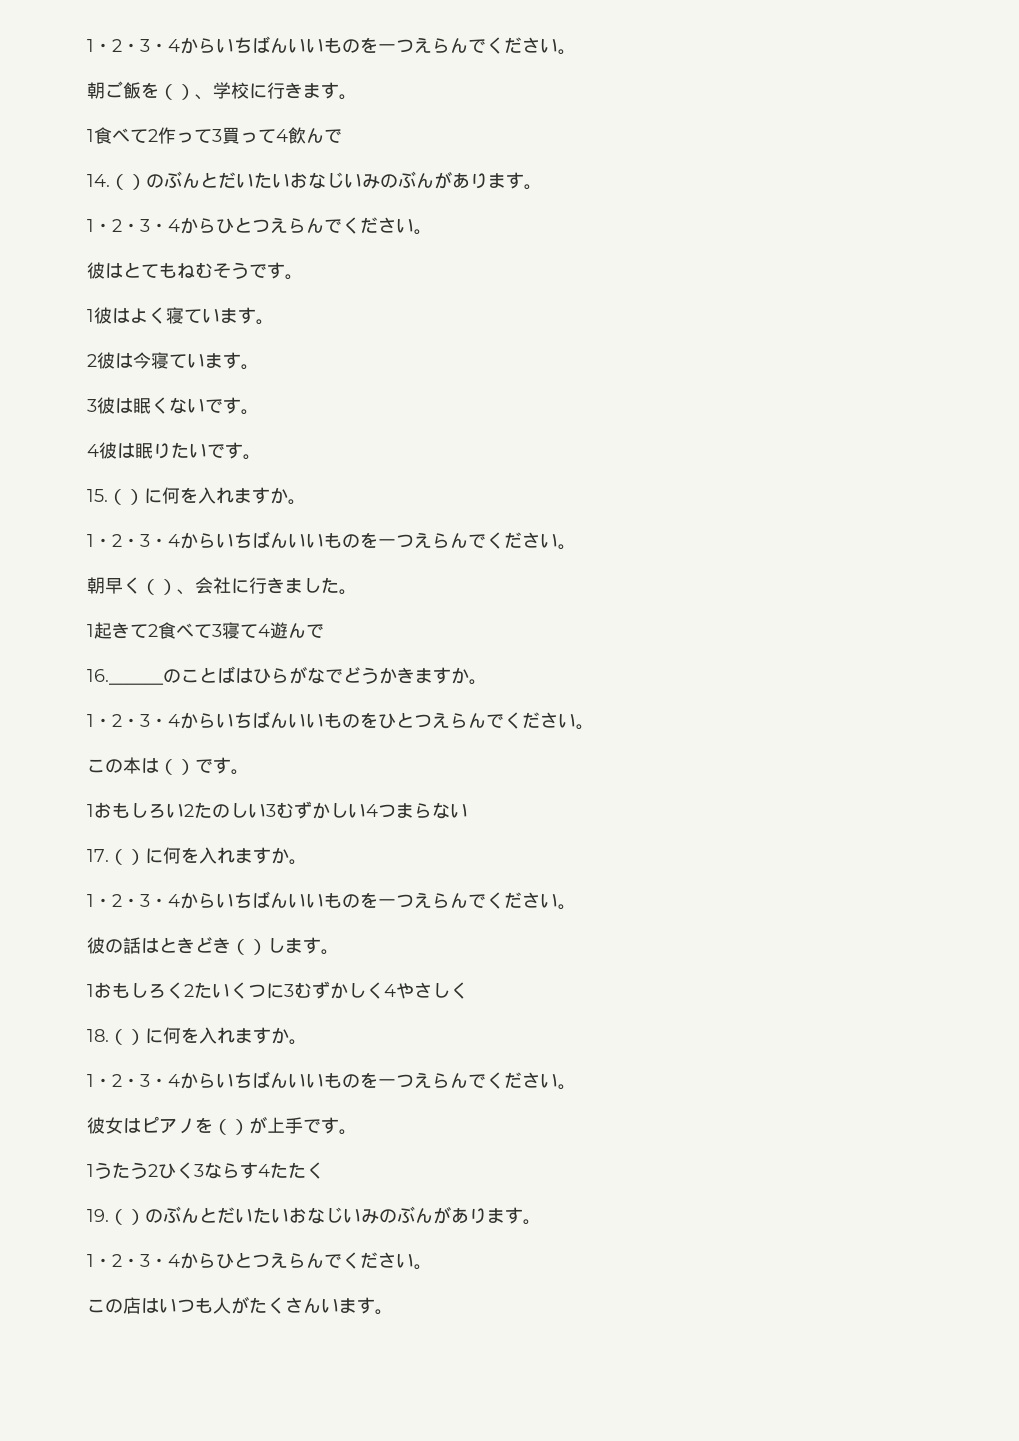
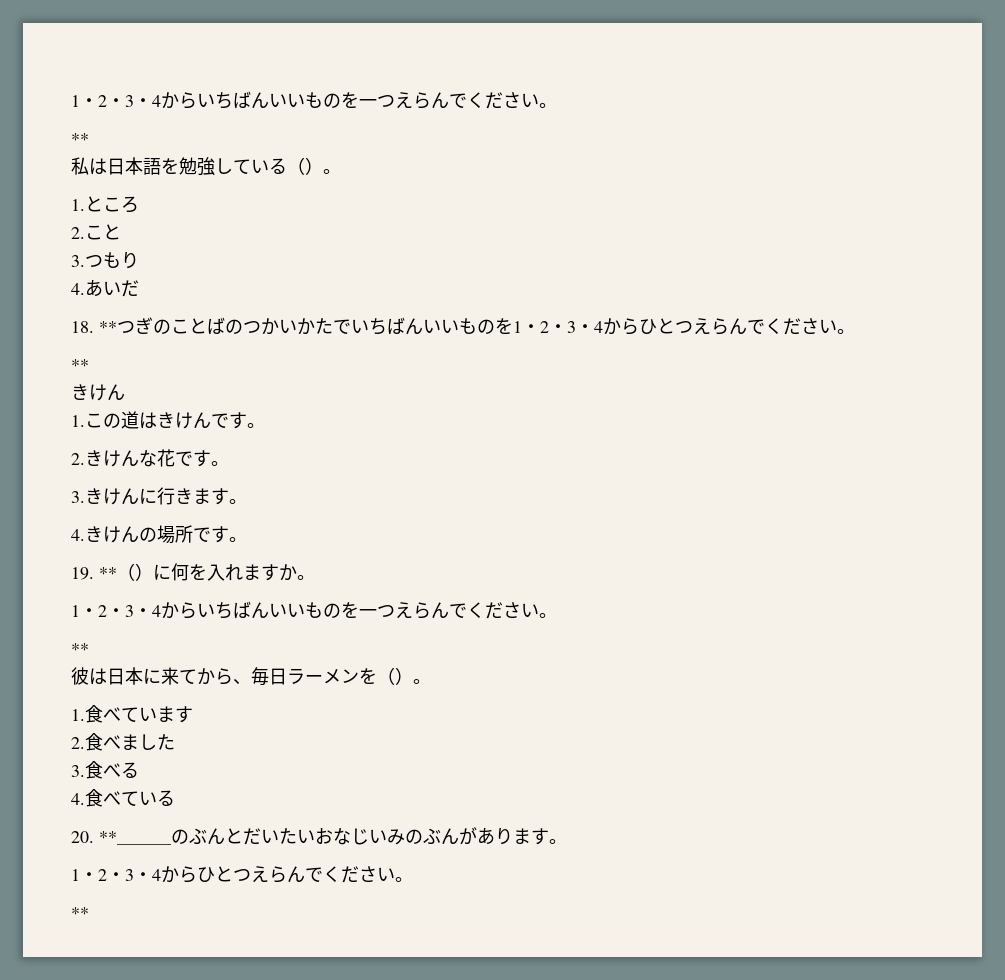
[87,81,357,100] [87,127,342,144] [87,174,146,190] 朝ご飯を（）、学校に行きます。 // 1食べて2作って3買って4飲んで // 14.（） -> [71,133,89,145] [71,157,341,176] [71,196,139,213] [71,224,121,240] [71,252,139,269] [71,279,139,297] [71,317,855,335] [71,359,89,371] [71,384,125,401] [71,411,265,429] [71,449,229,467] [71,487,247,505] [71,525,247,544] [71,563,315,581] [71,601,557,619] [71,643,89,655] [71,667,431,686] [71,705,193,723] [71,733,175,751] [71,761,139,779] [71,789,175,807] [71,831,117,843] [117,843,171,845] ** // 私は日本語を勉強している（）。 // 1.ところ // 2.こと // 3.つもり // 4.あいだ // 18. **つぎのことばのつかいかたでいちばんいいものを1・2・3・4からひとつえらんでください。 // ** // きけん // 1.この道はきけんです。 // 2.きけんな花です。 // 3.きけんに行きます。 // 4.きけんの場所です。 // 19. **（）に何を入れますか。 // 1・2・3・4からいちばんいいものを一つえらんでください。 // ** // 彼は日本に来てから、毎日ラーメンを（）。 // 1.食べています // 2.食べました // 3.食べる // 4.食べている // 20. **＿＿＿
[87,262,303,280] [87,307,274,325] [87,352,259,370] [87,397,259,415] [87,442,261,460] [87,487,306,505] [87,531,576,550] [87,577,357,595] [87,622,324,639] [87,669,109,682] [109,666,487,685] [87,711,594,730] [87,757,249,775] [87,801,468,819] [87,847,307,865] [87,891,576,910] [87,937,339,955] [87,981,468,999] [87,1027,307,1045] [87,1071,576,1090] [87,1116,357,1135] [87,1162,324,1179] [87,1206,541,1225] [87,1252,432,1270] [87,1296,393,1315] 彼はとてもねむそうです。 // 1彼はよく寝ています。 // 2彼は今寝ています。 // 3彼は眠くないです。 // 4彼は眠りたいです。 // 15.（）に何を入れますか。 // 1・2・3・4からいちばんいいものを一つえらんでください。 // 朝早く（）、会社に行きました。 // 1起きて2食べて3寝て4遊んで // 16.＿＿＿のことばはひらがなでどうかきますか。 // 1・2・3・4からいちばんいいものをひとつえらんでください。 // この本は（）です。 // 1おもしろい2たのしい3むずかしい4つまらない // 17.（）に何を入れますか。 // 1・2・3・4からいちばんいいものを一つえらんでください。 // 彼の話はときどき（）します。 // 1おもしろく2たいくつに3むずかしく4やさしく // 18.（）に何を入れますか。 // 1・2・3・4からいちばんいいものを一つえらんでください。 // 彼女はピアノを（）が上手です。 // 1うたう2ひく3ならす4たたく // 19.（）のぶんとだいたいおなじいみのぶんがあります。 // 1・2・3・4からひとつえらんでください。 // この店はいつも人がたくさんいます。 -> [71,907,89,919] **

